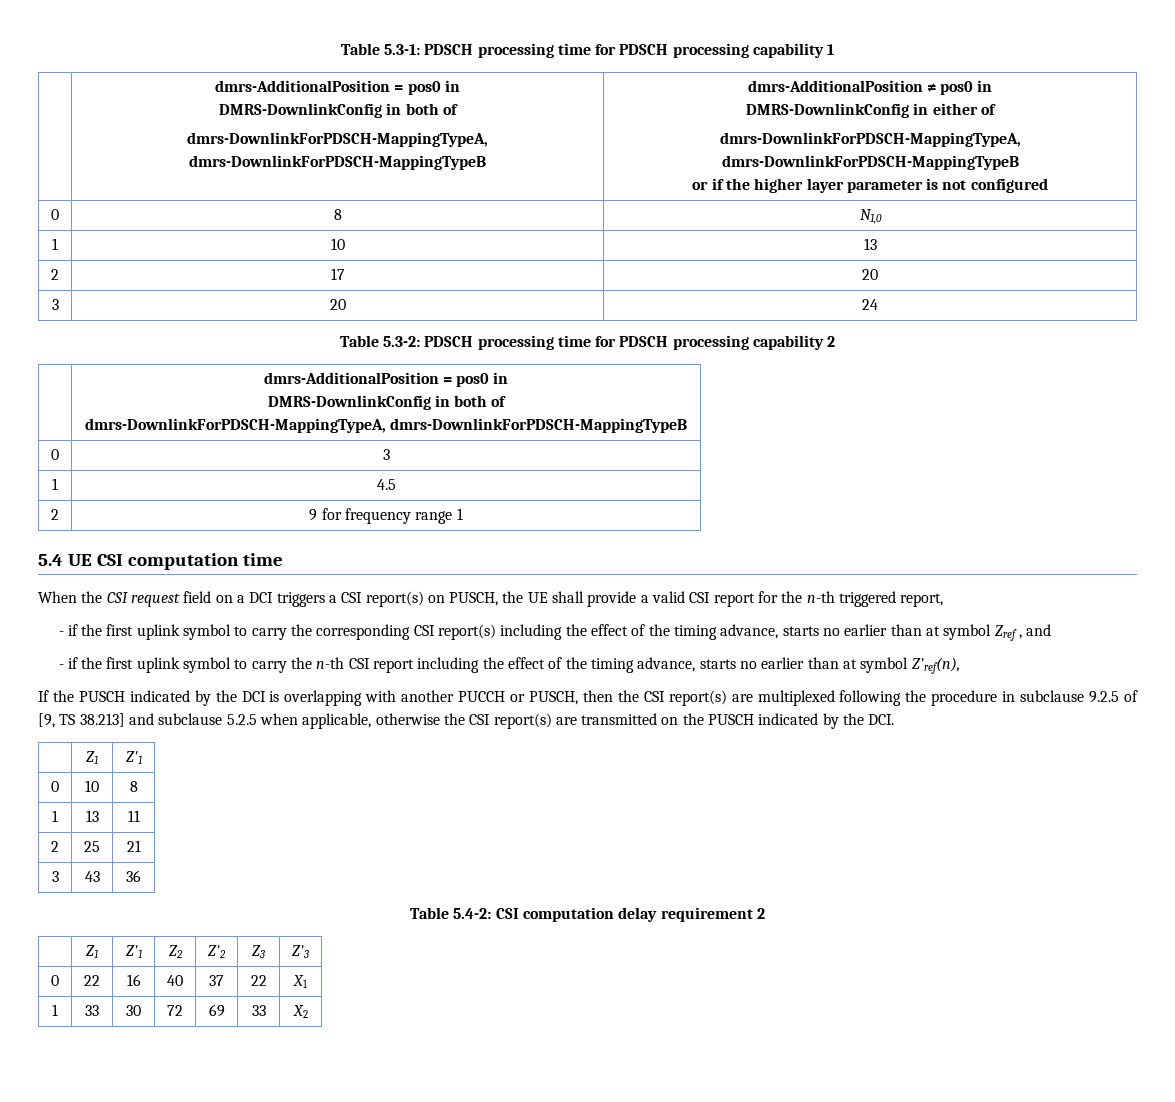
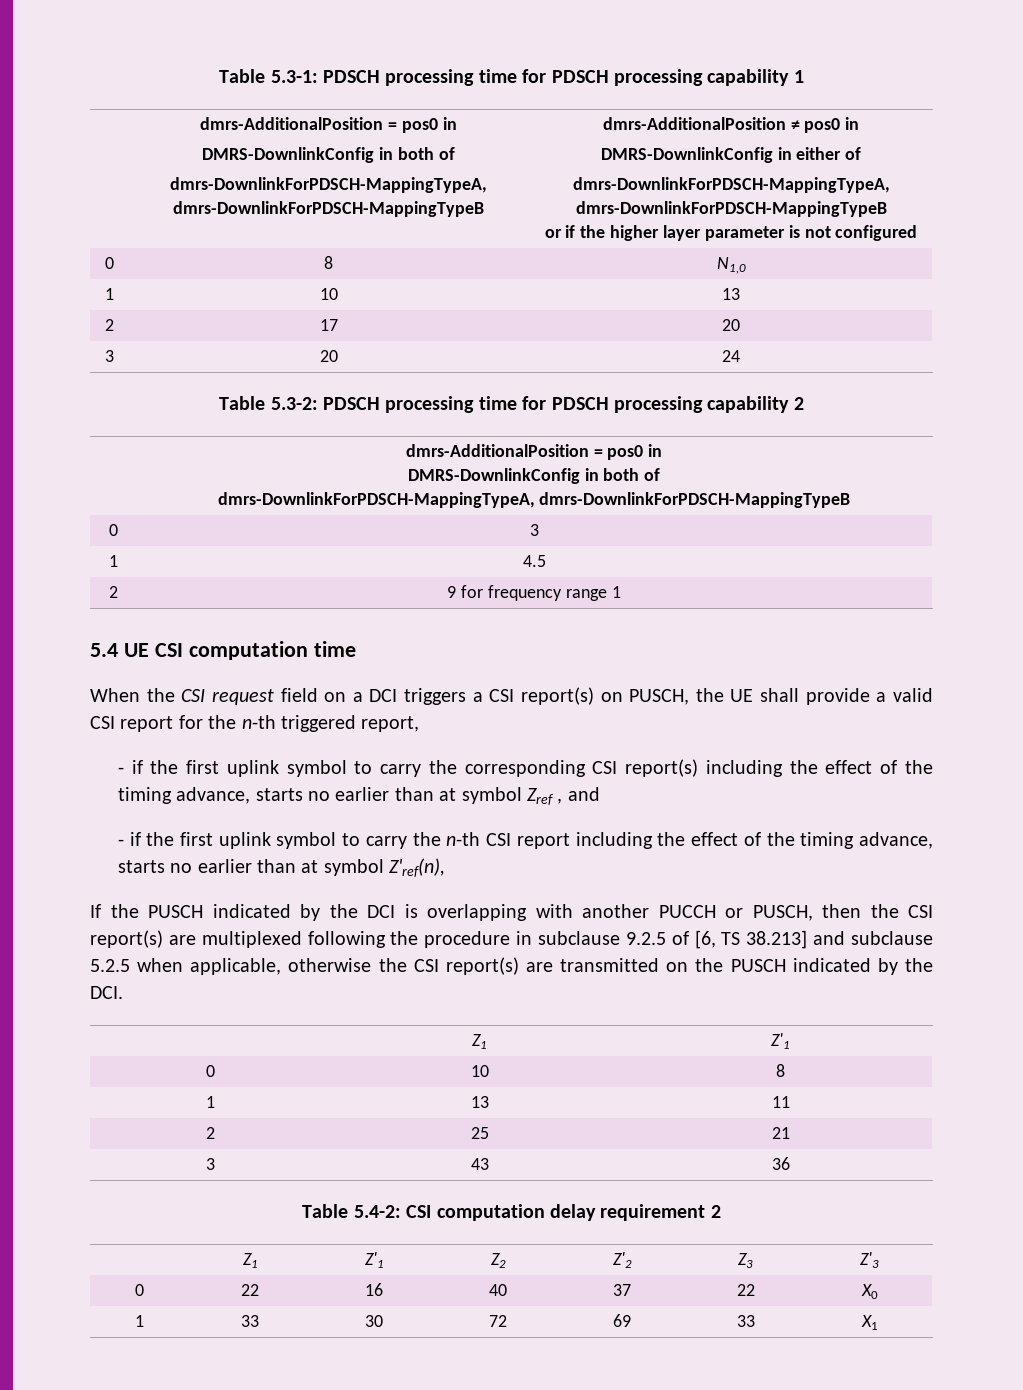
[38,713,55,728] [9, -> [694,930,716,949] [6,
[293,975,308,988] X1 -> [860,1284,878,1299] X0
[292,1005,308,1018] X2 -> [860,1315,878,1330] X1

